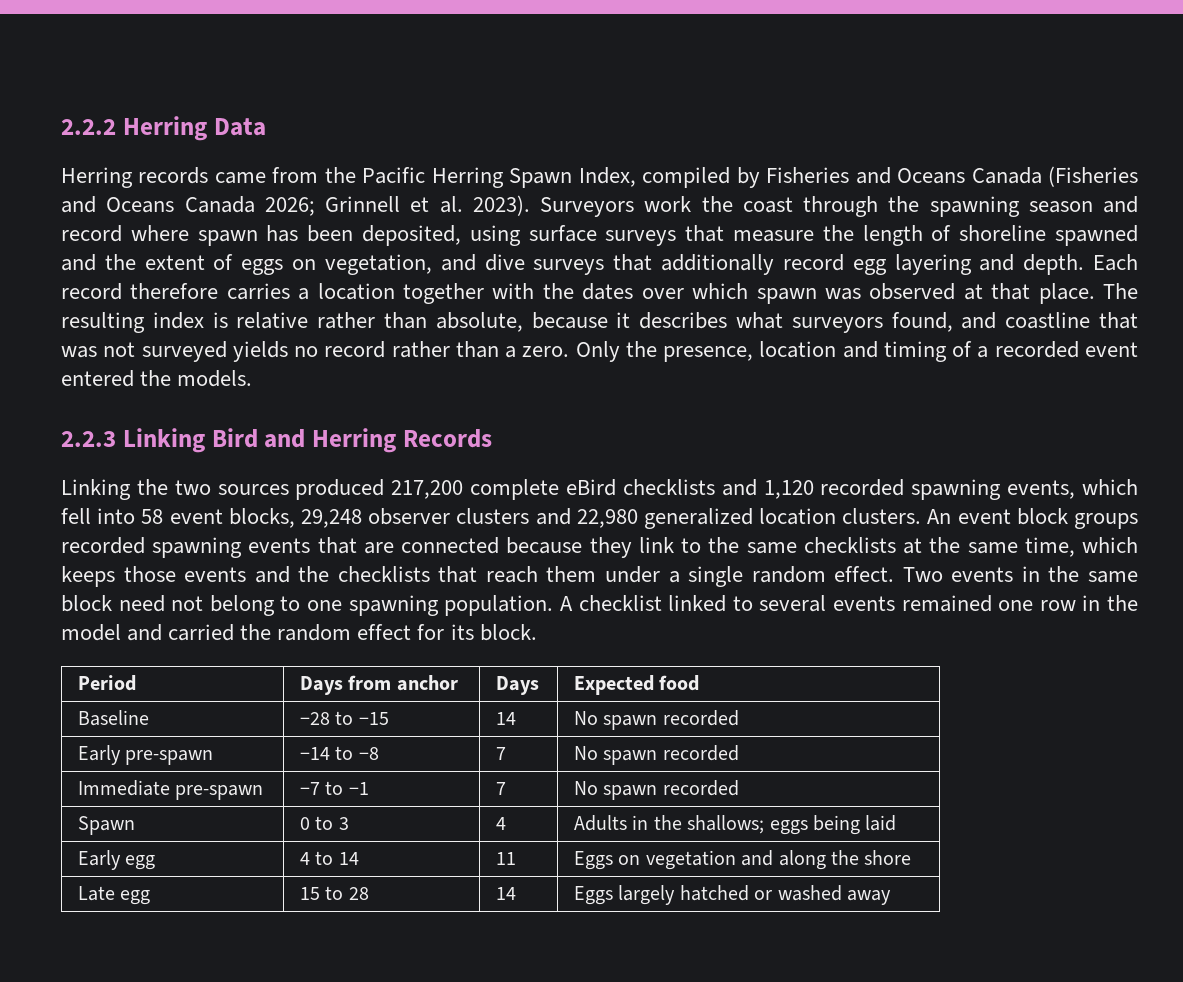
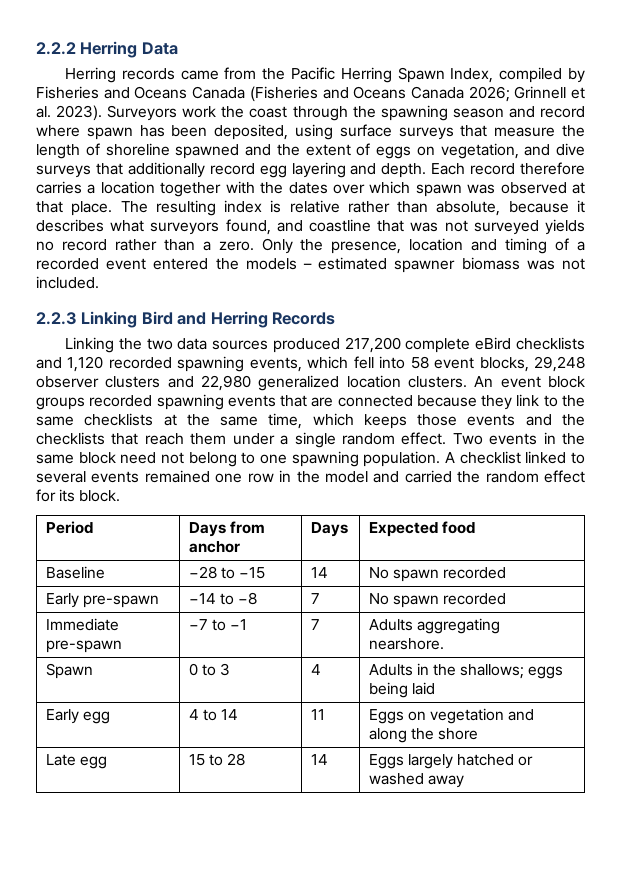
[177,370,253,387] models. -> [245,257,585,273] [36,276,99,289] models – estimated spawner biomass was not included.
(211, 487) none -> [177,338,208,350] data
[574,780,739,800] No spawn recorded -> [368,618,500,634] [368,638,444,650] Adults aggregating nearshore.

